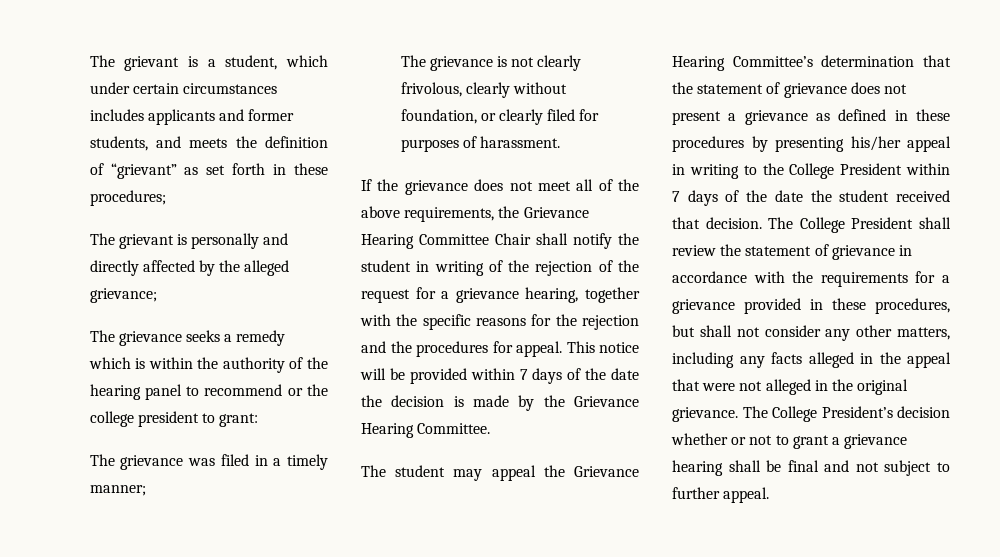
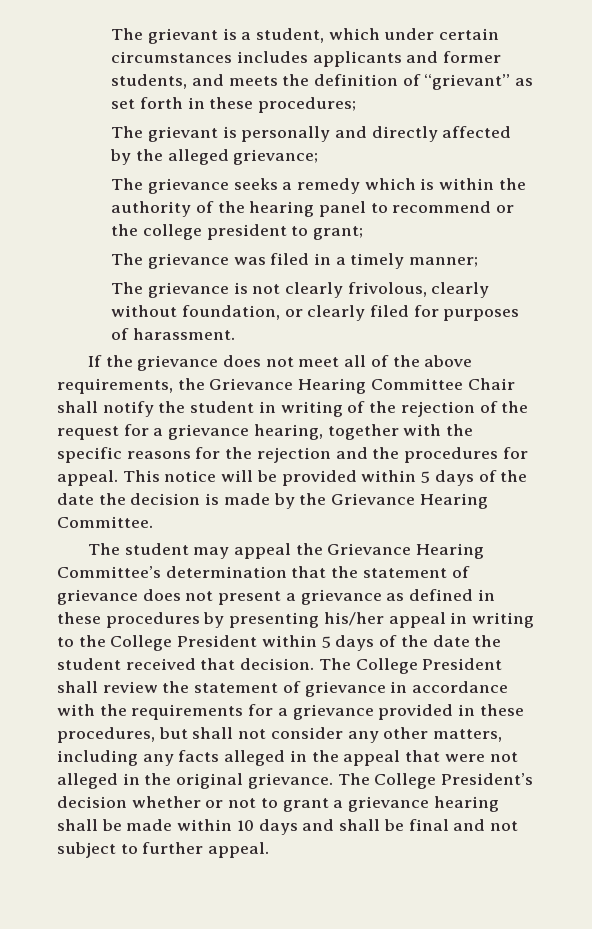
[219,413,259,427] grant: -> [312,226,363,240] grant;
[519,369,528,380] 7 -> [421,471,431,483] 5
[672,191,680,202] 7 -> [321,636,331,648] 5
(782, 466) none -> [126,819,404,835] made within 10 days and shall be

